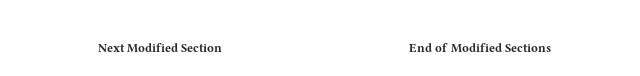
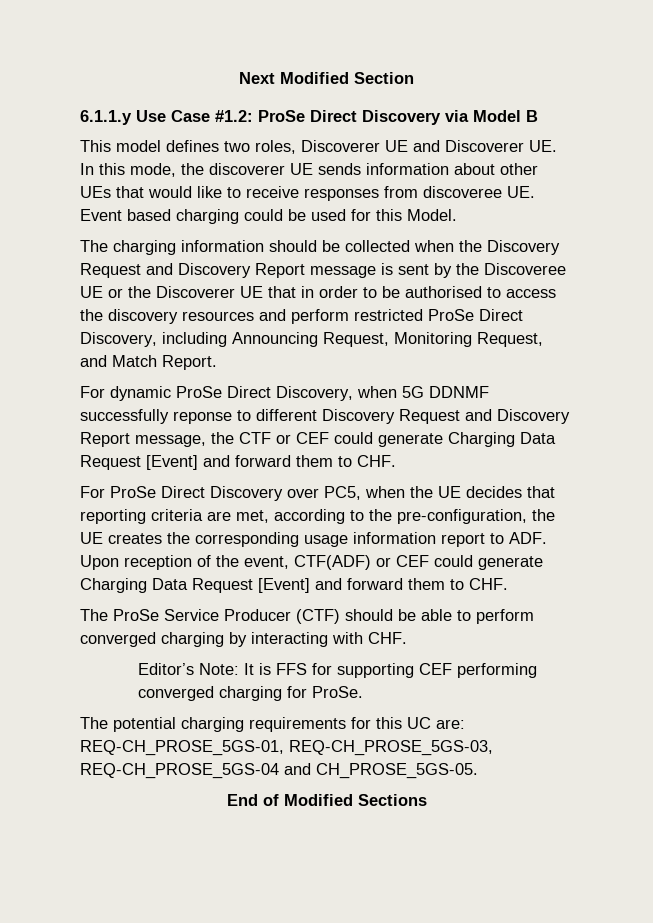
(223, 48) none -> [80,110,538,125] [80,140,557,154] [80,163,538,177] [80,186,535,201] [80,209,457,224] [80,240,560,255] [80,263,566,278] [80,286,556,298] [80,309,523,324] [80,332,543,347] [80,355,217,370] [80,386,489,401] [80,409,570,424] [80,432,556,447] [80,455,396,470] [80,486,555,501] [80,509,555,524] [80,532,547,547] [80,555,543,570] [80,578,508,593] [80,609,534,624] [80,632,407,647] [137,663,537,678] [137,686,363,701] [80,717,465,732] [80,740,493,756] [80,763,478,779] // 6.1.1.y Use Case #1.2: ProSe Direct Discovery via Model B // This model defines two roles, Discoverer UE and Discoverer UE. In this mode, the discoverer UE sends information about other UEs that would like to receive responses from discoveree UE. Event based charging could be used for this Model. // The charging information should be collected when the Discovery Request and Discovery Report message is sent by the Discoveree UE or the Discoverer UE that in order to be authorised to access the discovery resources and perform restricted ProSe Direct Discovery, including Announcing Request, Monitoring Request, and Match Report. // For dynamic ProSe Direct Discovery, when 5G DDNMF successfully reponse to different Discovery Request and Discovery Report message, the CTF or CEF could generate Charging Data Request [Event] and forward them to CHF. // For ProSe Direct Discovery over PC5, when the UE decides that reporting criteria are met, according to the pre-configuration, the UE creates the corresponding usage information report to ADF. Upon reception of the event, CTF(ADF) or CEF could generate Charging Data Request [Event] and forward them to CHF. // The ProSe Service Producer (CTF) should be able to perform converged charging by interacting with CHF. // Editor’s Note: It is FFS for supporting CEF performing converged charging for ProSe. // The potential charging requirements for this UC are: REQ-CH_PROSE_5GS-01, REQ-CH_PROSE_5GS-03, REQ-CH_PROSE_5GS-04 and CH_PROSE_5GS-05.

